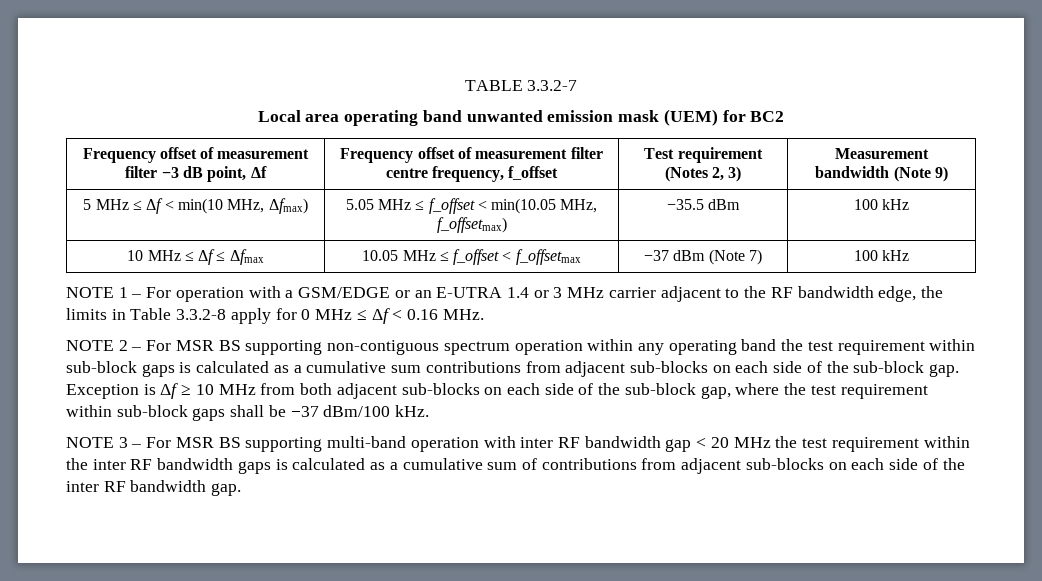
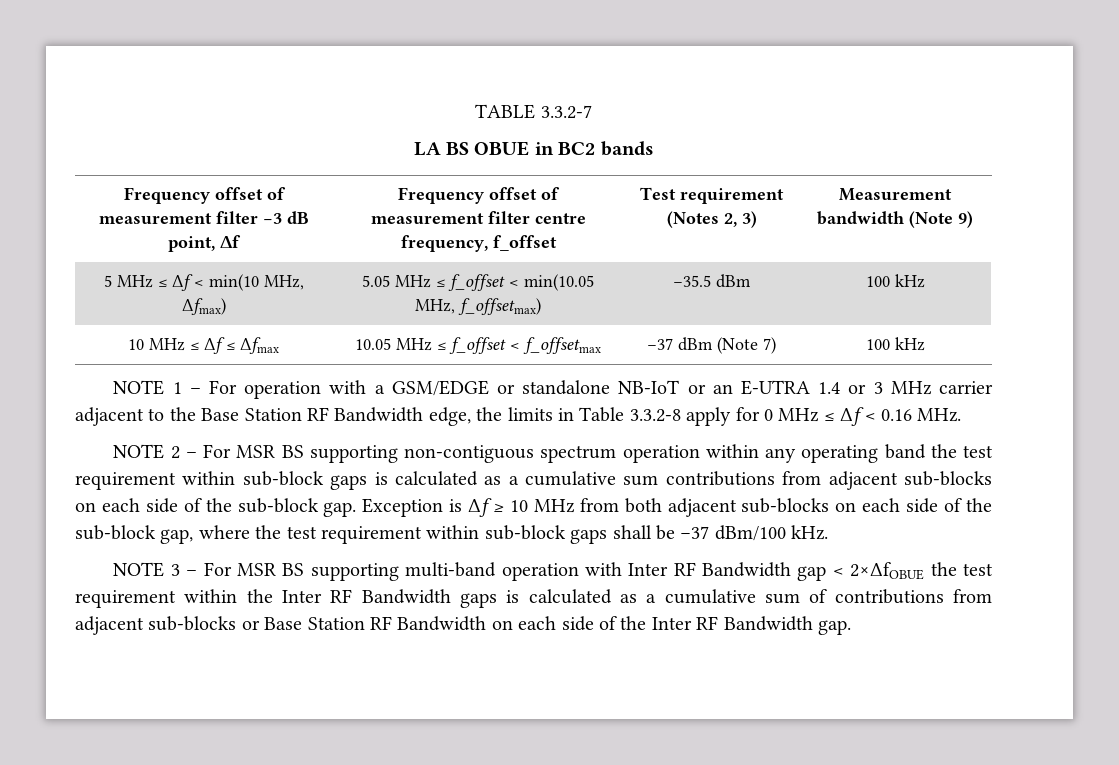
[257,109,746,126] Local area operating band unwanted emission mask (UEM) for -> [413,141,554,156] LA BS OBUE in
(785, 116) none -> [600,141,654,156] bands
(410, 294) none -> [522,380,706,395] standalone NB-IoT or
[770,286,874,298] RF bandwidth -> [201,407,424,422] Base Station RF Bandwidth
[520,436,771,452] inter RF bandwidth gap < 20 MHz -> [628,562,925,581] Inter RF Bandwidth gap < 2×ΔfOBUE
[92,458,234,470] inter RF bandwidth -> [282,589,451,604] Inter RF Bandwidth
[828,458,965,470] [66,480,207,492] on each side of the inter RF bandwidth -> [241,616,813,631] or Base Station RF Bandwidth on each side of the Inter RF Bandwidth

